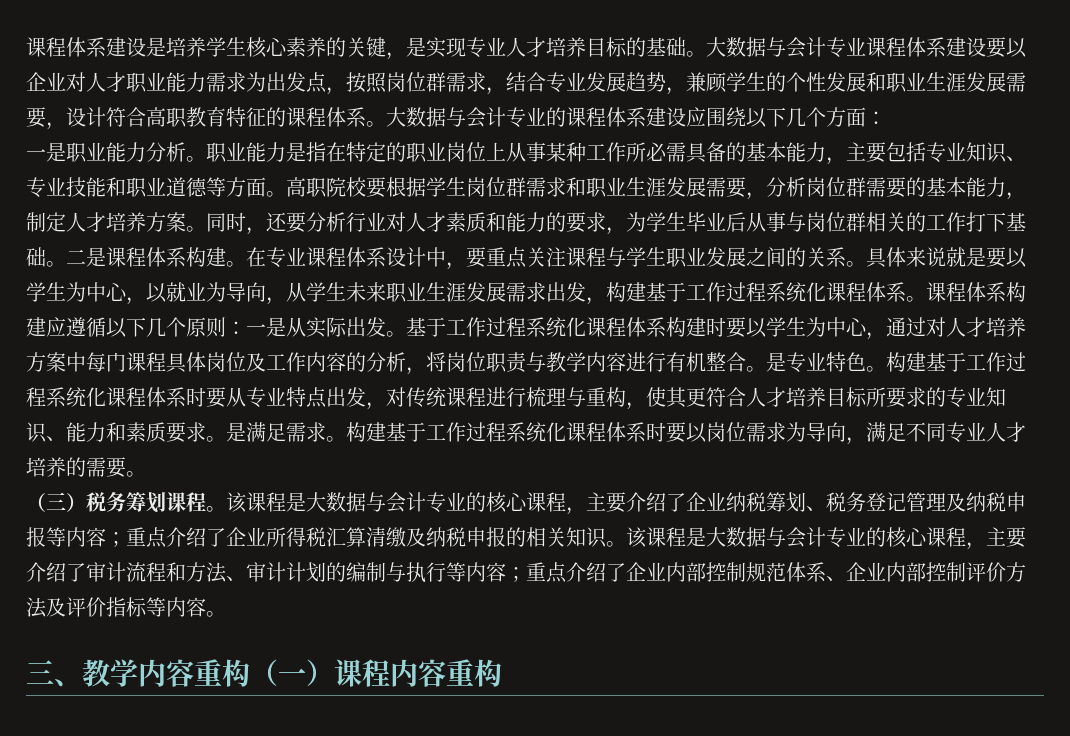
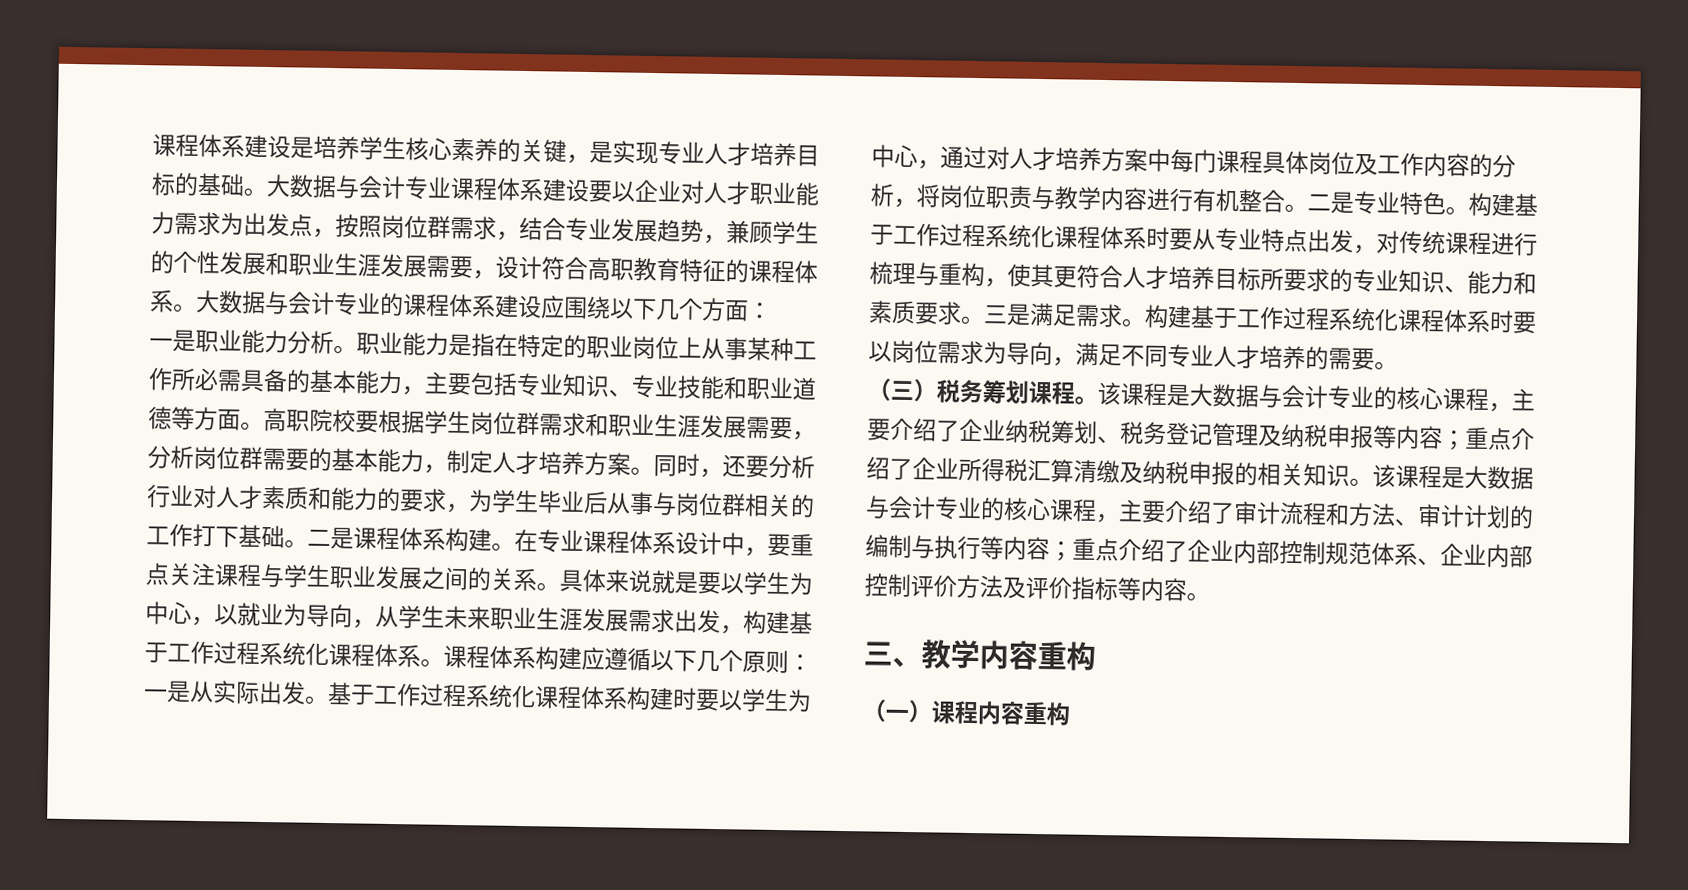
(766, 369) none -> [1307,194,1331,211] 二
(226, 439) none -> [983,305,1008,324] 三
(250, 673) none -> (1096, 656) //

